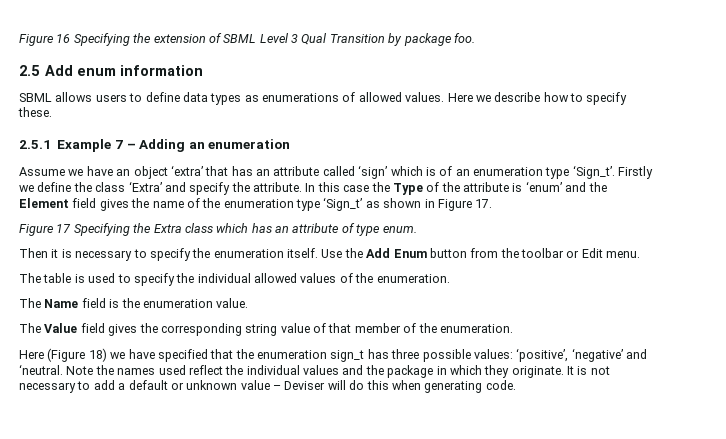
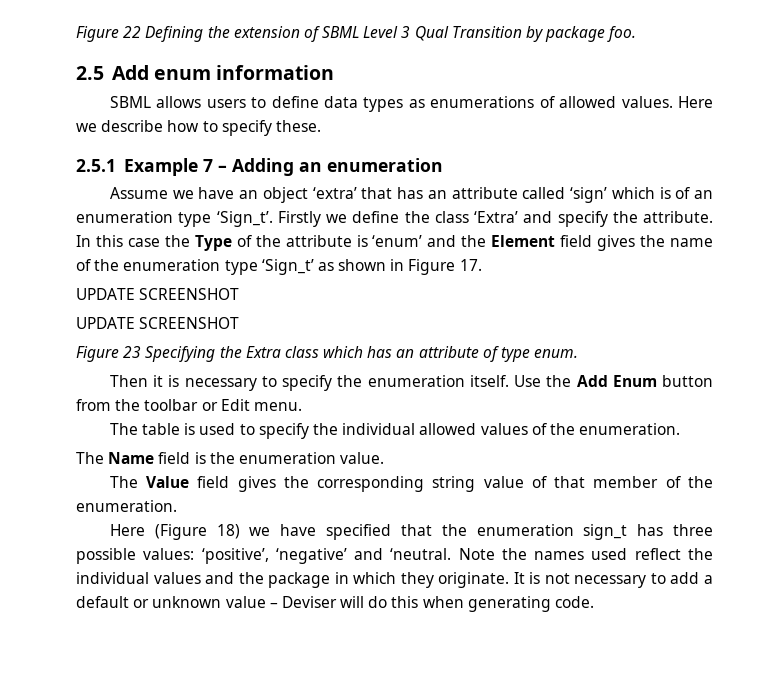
[19,33,130,46] Figure 16 Specifying -> [76,26,204,42] Figure 22 Defining
[19,224,72,236] // Figure 17 -> [76,288,240,300] [76,317,240,329] [76,346,142,362] // UPDATE SCREENSHOT // UPDATE SCREENSHOT // Figure 23

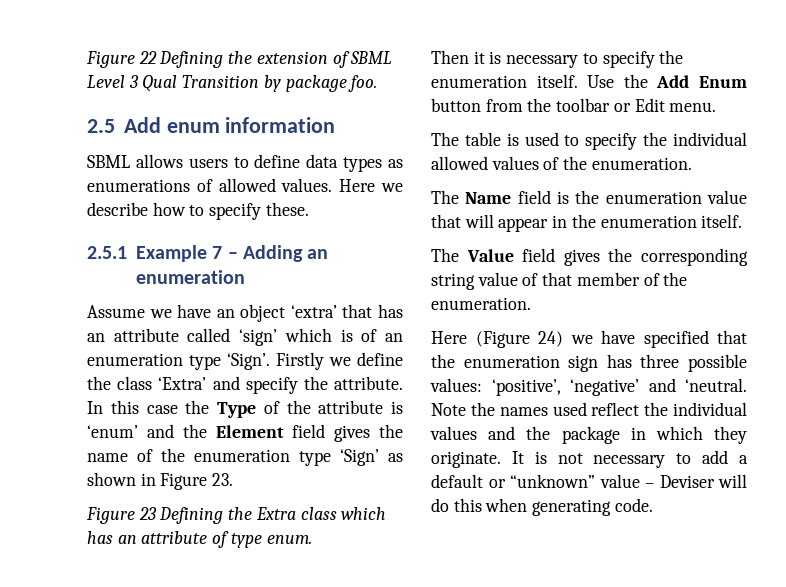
[216,211,273,227] ‘Sign_t’. -> [227,353,270,370] ‘Sign’.
[261,259,314,275] ‘Sign_t’ -> [340,449,379,466] ‘Sign’
[459,259,482,271] [76,288,240,300] [76,317,240,329] 17. // UPDATE SCREENSHOT // UPDATE SCREENSHOT -> [212,473,234,486] 23.
[145,346,216,362] Specifying -> [159,507,224,524] Defining
[340,452,385,464] value. -> [707,190,747,204] [431,214,743,232] value that will appear in the enumeration itself.
[216,524,240,539] 18) -> [538,331,563,347] 24)
[583,524,628,540] sign_t -> [568,355,599,372] sign
[152,596,222,608] unknown -> [510,474,595,488] “unknown”

